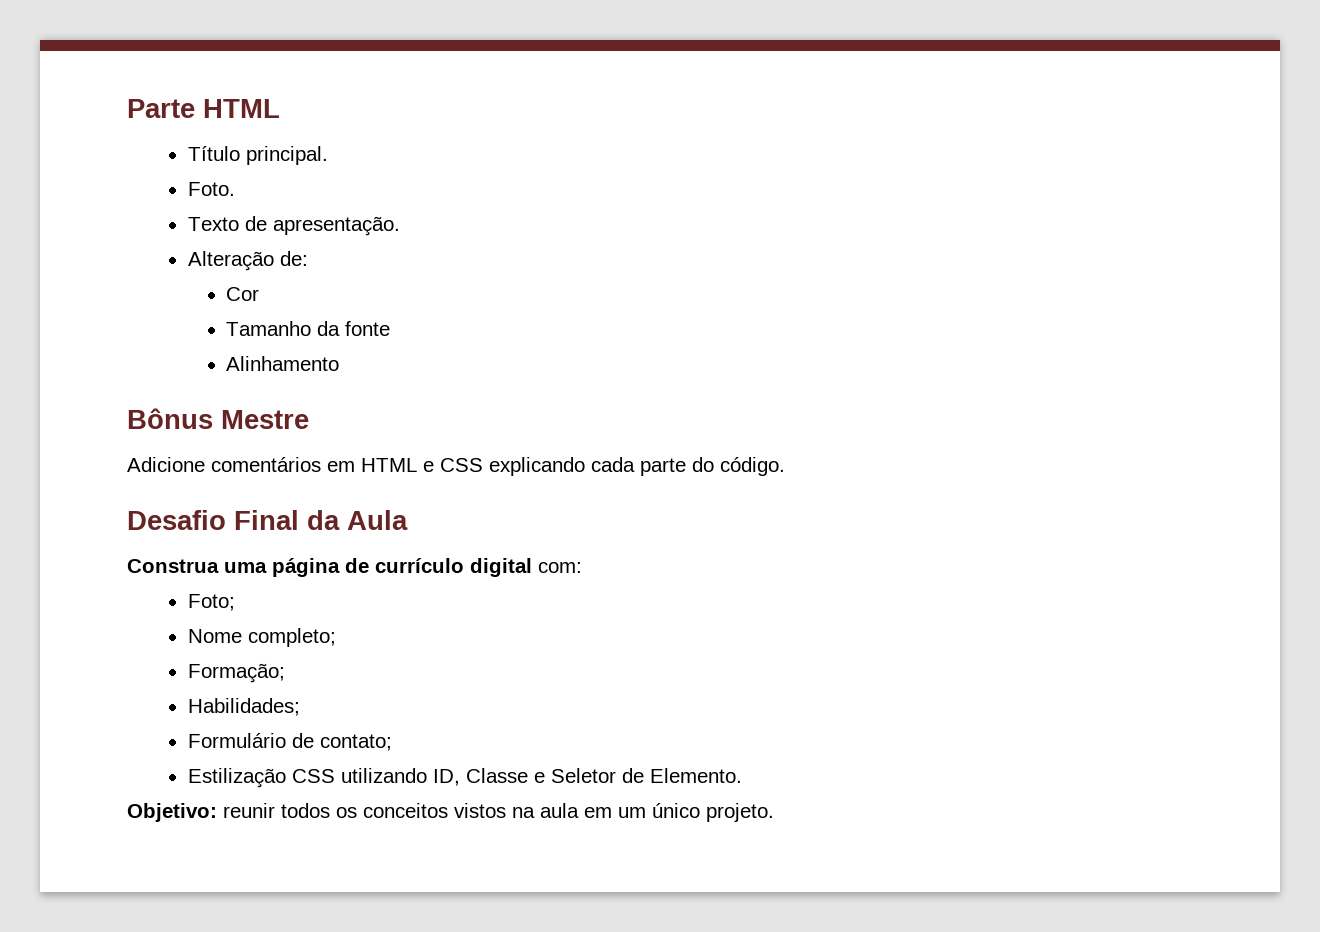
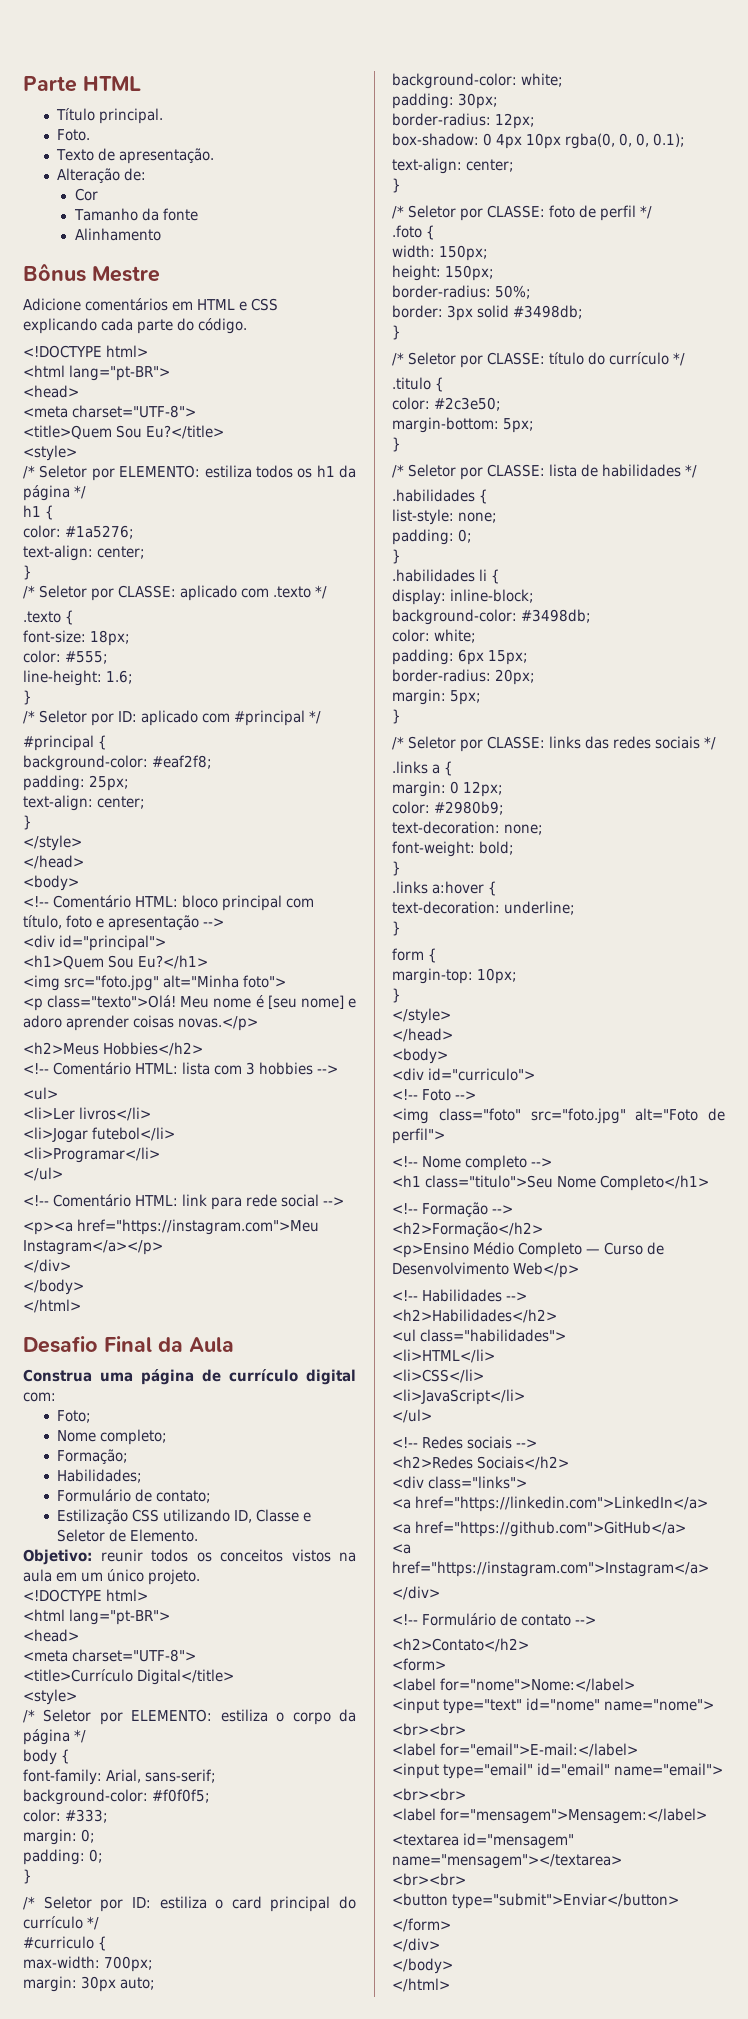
(785, 466) none -> [23,345,149,358] [23,365,171,381] [23,385,79,398] [23,405,197,418] [23,425,225,439] [23,445,77,461] [23,465,356,481] [23,485,87,501] [23,505,55,520] [23,525,135,539] [23,545,146,561] [23,565,32,580] [23,585,328,601] [23,610,75,625] [23,630,131,646] [23,650,109,664] [23,670,134,686] [23,690,32,705] [23,710,322,726] [23,735,108,751] [23,755,213,771] [23,775,130,791] [23,795,146,811] [23,815,32,830] [23,835,82,851] [23,855,84,869] [23,875,79,891] [23,895,315,911] [23,915,225,931] [23,935,167,951] [23,955,209,969] [23,975,287,991] [23,995,356,1011] [23,1015,259,1031] [23,1042,204,1056] [23,1062,339,1075] [23,1087,58,1100] [23,1107,152,1121] [23,1127,176,1143] [23,1147,160,1163] [23,1167,63,1181] [23,1194,345,1210] [23,1219,320,1235] [23,1240,163,1255] [23,1259,71,1273] [23,1279,84,1295] [23,1299,81,1313] // <!DOCTYPE html> // <html lang="pt-BR"> // <head> // <meta charset="UTF-8"> // <title>Quem Sou Eu?</title> // <style> // /* Seletor por ELEMENTO: estiliza todos os h1 da página */ // h1 { // color: #1a5276; // text-align: center; // } // /* Seletor por CLASSE: aplicado com .texto */ // .texto { // font-size: 18px; // color: #555; // line-height: 1.6; // } // /* Seletor por ID: aplicado com #principal */ // #principal { // background-color: #eaf2f8; // padding: 25px; // text-align: center; // } // </style> // </head> // <body> // <!-- Comentário HTML: bloco principal com título, foto e apresentação --> // <div id="principal"> // <h1>Quem Sou Eu?</h1> // <img src="foto.jpg" alt="Minha foto"> // <p class="texto">Olá! Meu nome é [seu nome] e adoro aprender coisas novas.</p> // <h2>Meus Hobbies</h2> // <!-- Comentário HTML: lista com 3 hobbies --> // <ul> // <li>Ler livros</li> // <li>Jogar futebol</li> // <li>Programar</li> // </ul> // <!-- Comentário HTML: link para rede social --> // <p><a href="https://instagram.com">Meu Instagram</a></p> // </div> // </body> // </html>
(774, 812) none -> [23,1589,149,1602] [23,1609,171,1625] [23,1629,79,1642] [23,1649,197,1662] [23,1669,235,1685] [23,1689,77,1705] [23,1709,357,1725] [23,1729,87,1745] [23,1749,71,1765] [23,1769,217,1785] [23,1789,211,1805] [23,1809,109,1823] [23,1829,96,1845] [23,1849,104,1865] [23,1869,32,1884] [23,1896,356,1912] [23,1916,100,1930] [23,1936,108,1951] [23,1956,154,1972] [23,1976,156,1992] [392,73,564,89] [392,93,499,109] [392,113,536,129] [392,133,686,149] [392,158,515,174] [392,178,401,193] [392,205,653,221] [392,225,436,240] [392,245,489,261] [392,265,495,281] [392,285,532,299] [392,305,584,321] [392,325,401,340] [392,352,686,368] [392,377,445,392] [392,397,502,411] [392,417,535,433] [392,437,401,452] [392,464,698,480] [392,489,489,504] [392,509,498,525] [392,529,473,545] [392,549,401,564] [392,569,501,584] [392,589,535,605] [392,609,592,625] [392,629,477,643] [392,649,529,665] [392,669,536,685] [392,689,482,705] [392,709,401,724] [392,736,717,752] [392,761,454,776] [392,781,504,797] [392,801,505,815] [392,821,544,835] [392,841,515,857] [392,861,401,876] [392,881,498,896] [392,901,576,915] [392,921,401,936] [392,948,438,963] [392,968,518,984] [392,988,401,1003] [392,1008,451,1024] [392,1028,453,1042] [392,1048,448,1064] [392,1068,536,1081] [392,1089,477,1101] [392,1108,725,1124] [392,1128,445,1144] [392,1155,553,1171] [392,1175,710,1191] [392,1202,514,1217] [392,1222,543,1237] [392,1242,665,1258] [392,1262,580,1278] [392,1289,528,1302] [392,1309,557,1323] [392,1329,567,1342] [392,1349,495,1363] [392,1369,484,1383] [392,1389,525,1405] [392,1409,432,1423] [392,1436,538,1449] [392,1456,570,1470] [392,1476,528,1489] [392,1496,709,1512] [392,1521,687,1537] [392,1544,411,1554] [392,1561,709,1577] [392,1586,440,1600] [392,1613,597,1626] [392,1638,529,1652] [392,1658,446,1671] [392,1678,636,1692] [392,1698,715,1714] [392,1723,466,1736] [392,1743,639,1757] [392,1763,724,1779] [392,1788,466,1801] [392,1808,708,1824] [392,1833,575,1849] [392,1854,622,1869] [392,1873,466,1886] [392,1893,680,1909] [392,1918,451,1932] [392,1938,440,1952] [392,1958,453,1974] [392,1978,450,1992] // <!DOCTYPE html> // <html lang="pt-BR"> // <head> // <meta charset="UTF-8"> // <title>Currículo Digital</title> // <style> // /* Seletor por ELEMENTO: estiliza o corpo da página */ // body { // font-family: Arial, sans-serif; // background-color: #f0f0f5; // color: #333; // margin: 0; // padding: 0; // } // /* Seletor por ID: estiliza o card principal do currículo */ // #curriculo { // max-width: 700px; // margin: 30px auto; // background-color: white; // padding: 30px; // border-radius: 12px; // box-shadow: 0 4px 10px rgba(0, 0, 0, 0.1); // text-align: center; // } // /* Seletor por CLASSE: foto de perfil */ // .foto { // width: 150px; // height: 150px; // border-radius: 50%; // border: 3px solid #3498db; // } // /* Seletor por CLASSE: título do currículo */ // .titulo { // color: #2c3e50; // margin-bottom: 5px; // } // /* Seletor por CLASSE: lista de habilidades */ // .habilidades { // list-style: none; // padding: 0; // } // .habilidades li { // display: inline-block; // background-color: #3498db; // color: white; // padding: 6px 15px; // border-radius: 20px; // margin: 5px; // } // /* Seletor por CLASSE: links das redes sociais */ // .links a { // margin: 0 12px; // color: #2980b9; // text-decoration: none; // font-weight: bold; // } // .links a:hover { // text-decoration: underline; // } // form { // margin-top: 10px; // } // </style> // </head> // <body> // <div id="curriculo"> // <!-- Foto --> // <img class="foto" src="foto.jpg" alt="Foto de perfil"> // <!-- Nome completo --> // <h1 class="titulo">Seu Nome Completo</h1> // <!-- Formação --> // <h2>Formação</h2> // <p>Ensino Médio Completo — Curso de Desenvolvimento Web</p> // <!-- Habilidades --> // <h2>Habilidades</h2> // <ul class="habilidades"> // <li>HTML</li> // <li>CSS</li> // <li>JavaScript</li> // </ul> // <!-- Redes sociais --> // <h2>Redes Sociais</h2> // <div class="links"> // <a href="https://linkedin.com">LinkedIn</a> // <a href="https://github.com">GitHub</a> // <a href="https://instagram.com">Instagram</a> // </div> // <!-- Formulário de contato --> // <h2>Contato</h2> // <form> // <label for="nome">Nome:</label> // <input type="text" id="nome" name="nome"> // <br><br> // <label for="email">E-mail:</label> // <input type="email" id="email" name="email"> // <br><br> // <label for="mensagem">Mensagem:</label> // <textarea id="mensagem" name="mensagem"></textarea> // <br><br> // <button type="submit">Enviar</button> // </form> // </div> // </body> // </html>

